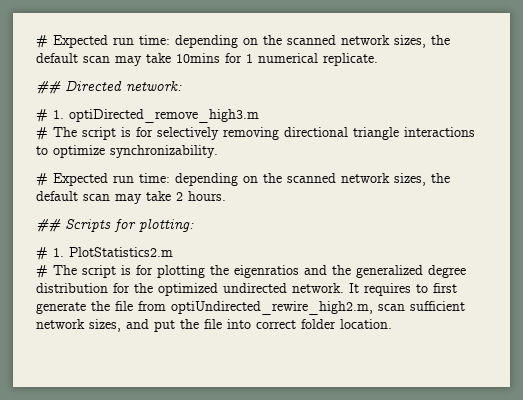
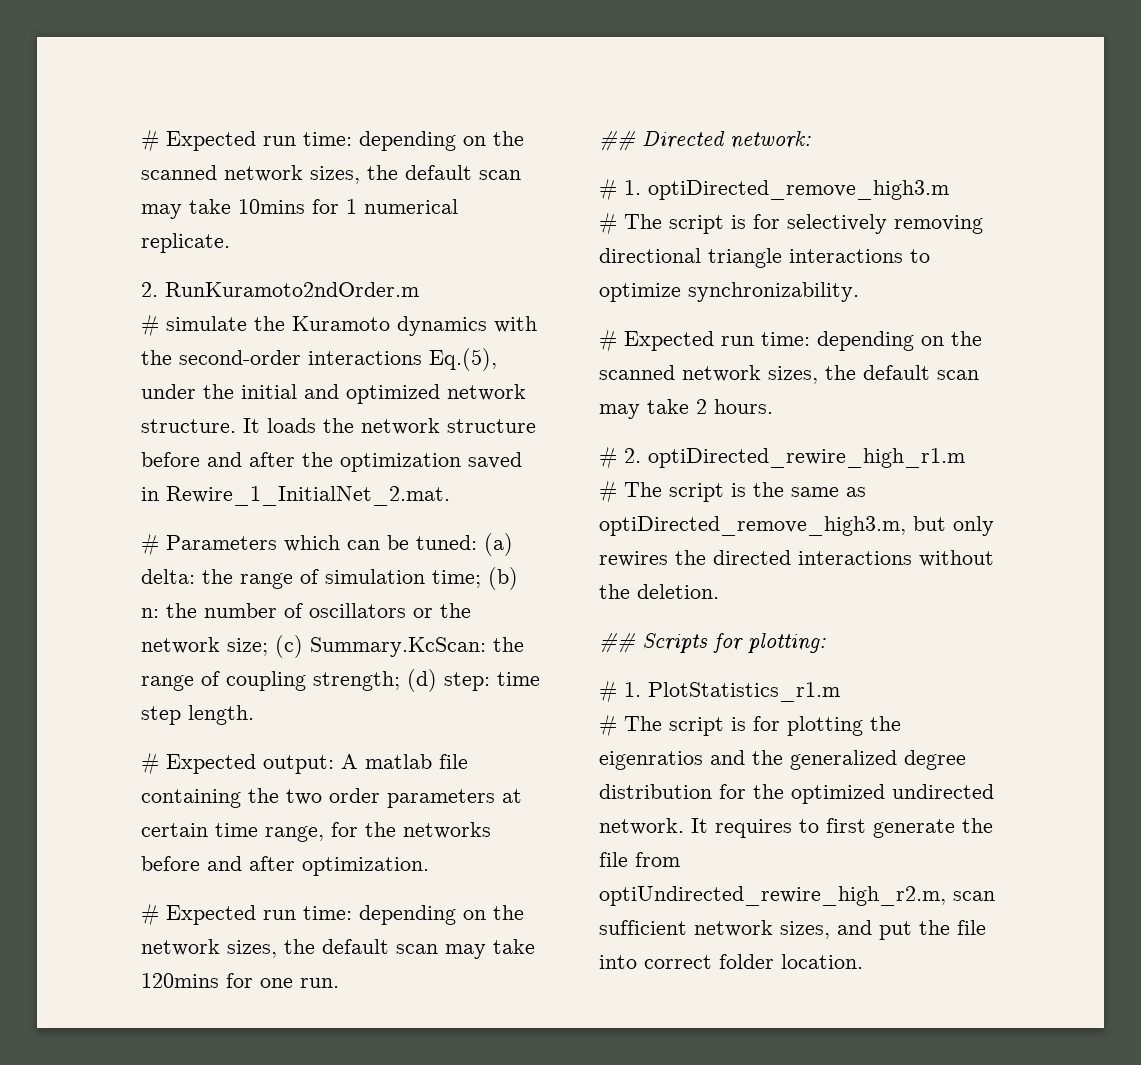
(378, 59) none -> [141,282,419,297] [141,314,537,337] [141,348,497,371] [141,384,526,404] [141,418,536,435] [141,452,522,472] [141,486,450,506] [141,533,513,556] [141,567,518,590] [141,603,471,618] [141,635,524,658] [141,669,540,692] [141,705,254,725] [141,752,468,775] [141,788,522,808] [141,822,491,842] [141,856,429,876] [141,903,524,926] [141,939,535,959] [141,973,339,988] // 2. RunKuramoto2ndOrder.m // # simulate the Kuramoto dynamics with the second-order interactions Eq.(5), under the initial and optimized network structure. It loads the network structure before and after the optimization saved in Rewire_1_InitialNet_2.mat. // # Parameters which can be tuned: (a) delta: the range of simulation time; (b) n: the number of oscillators or the network size; (c) Summary.KcScan: the range of coupling strength; (d) step: time step length. // # Expected output: A matlab file containing the two order parameters at certain time range, for the networks before and after optimization. // # Expected run time: depending on the network sizes, the default scan may take 120mins for one run.
(226, 196) none -> [599,446,965,469] [599,480,866,503] [599,516,994,536] [599,550,994,567] [599,584,719,599] // # 2. optiDirected_rewire_high_r1.m // # The script is the same as optiDirected_remove_high3.m, but only rewires the directed interactions without the deletion.
[69,247,173,257] PlotStatistics2.m -> [648,682,840,702] PlotStatistics_r1.m
[171,301,373,315] optiUndirected_rewire_high2.m, -> [599,886,946,906] optiUndirected_rewire_high_r2.m,

